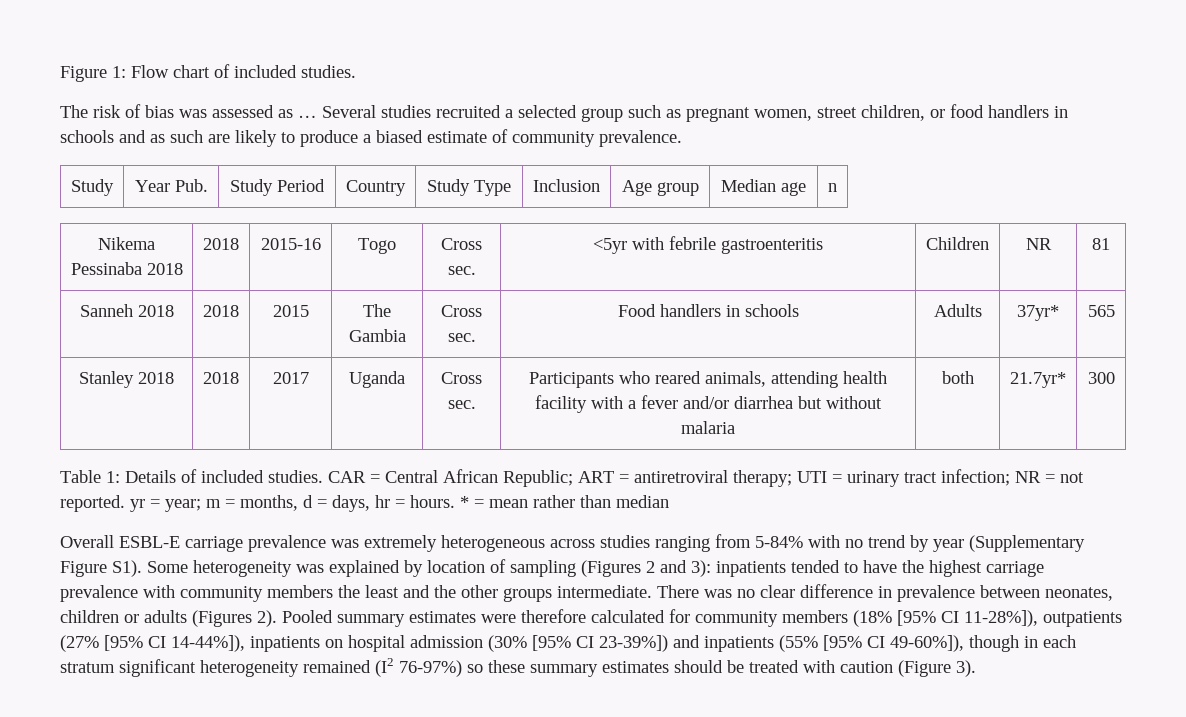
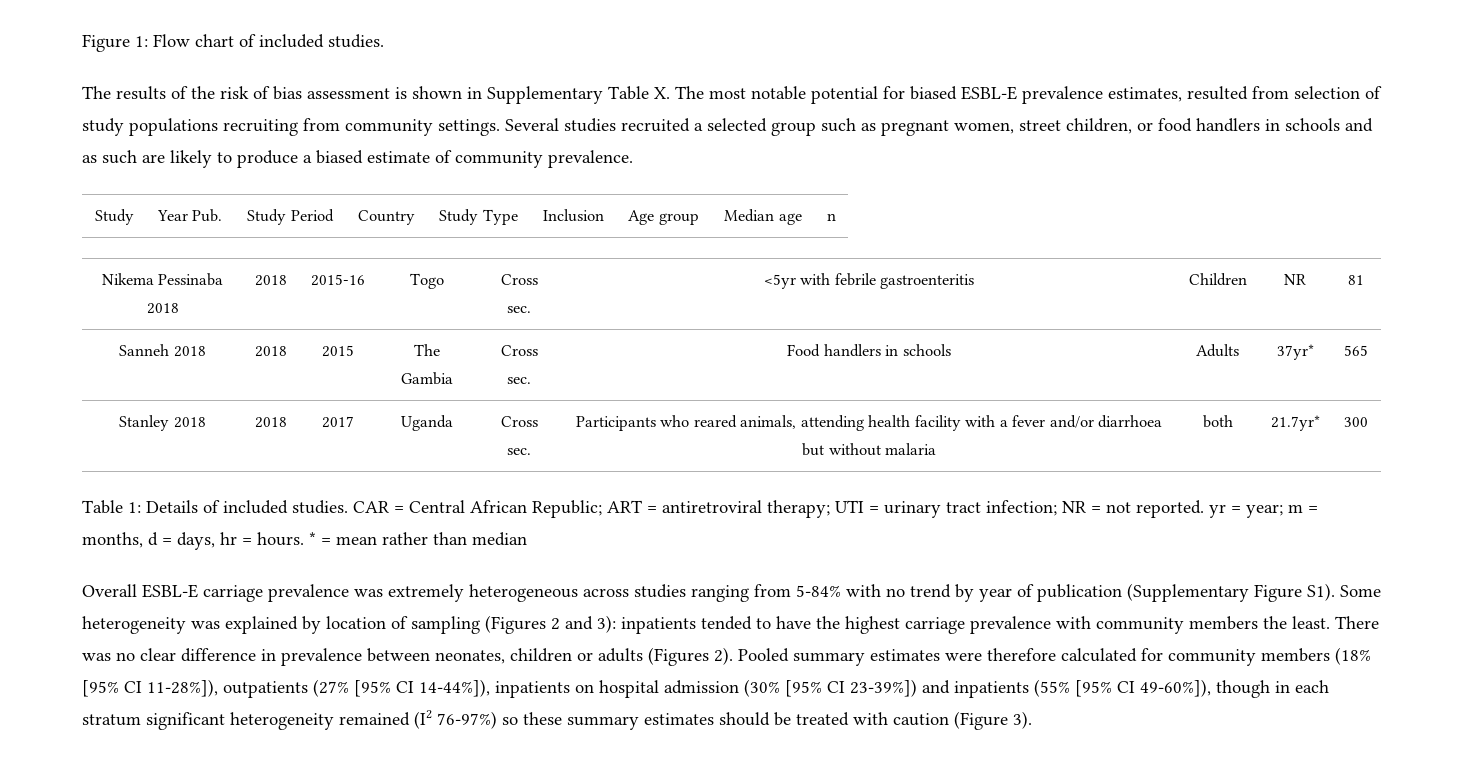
[93,104,317,118] risk of bias was assessed as … -> [116,86,1382,104] [82,118,500,136] results of the risk of bias assessment is shown in Supplementary Table X. The most notable potential for biased ESBL-E prevalence estimates, resulted from selection of study populations recruiting from community settings.
[734,396,794,409] diarrhea -> [1098,415,1163,428] diarrhoea
(964, 545) none -> [1017,584,1122,602] of publication
[365,585,652,602] least and the other groups intermediate. -> [1292,616,1330,629] least.

